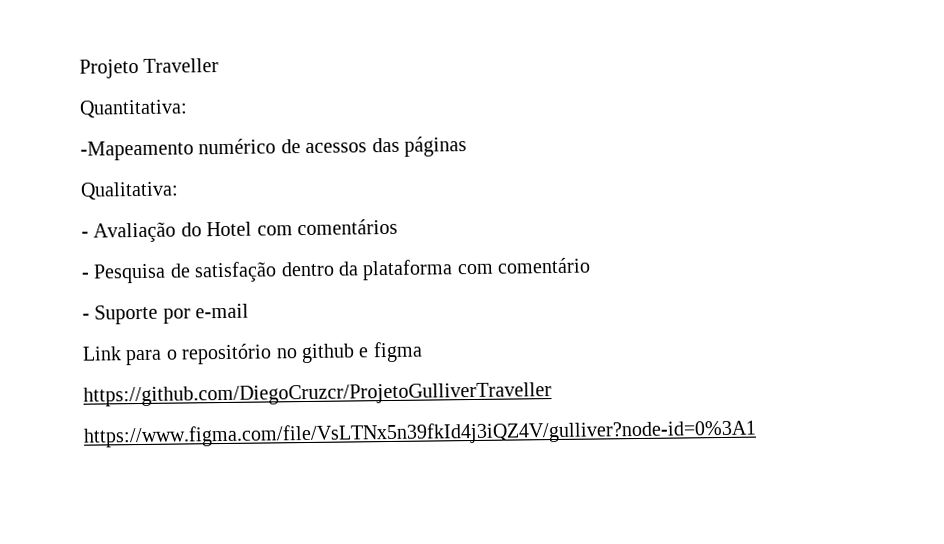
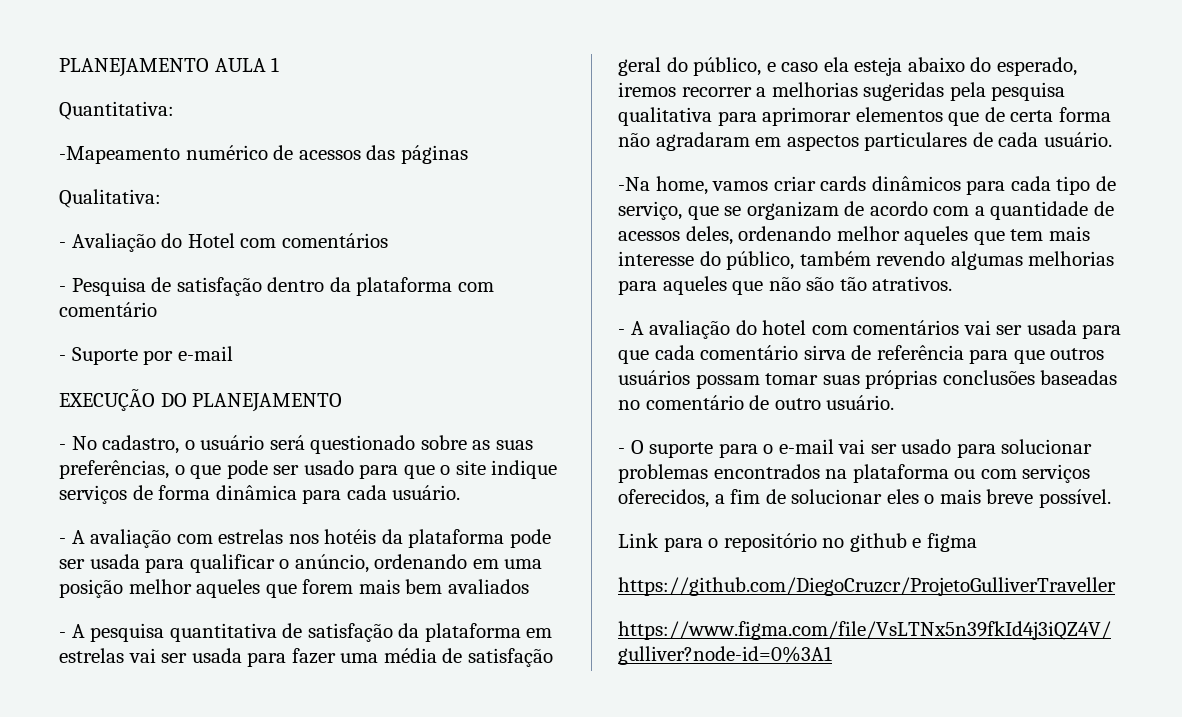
[79,58,220,79] Projeto Traveller -> [59,57,280,77] PLANEJAMENTO AULA 1
(250, 311) none -> [59,388,343,412] [59,435,533,454] [59,460,558,479] [59,485,461,504] [59,529,551,548] [59,554,543,573] [59,579,529,598] [59,623,553,642] [59,648,553,667] [618,57,1077,76] [618,82,1066,101] [618,107,1111,126] [618,132,1112,151] [618,176,1116,195] [618,201,1114,220] [618,226,1090,245] [618,251,1115,270] [618,276,953,295] [618,320,1122,339] [618,345,1105,364] [618,370,1118,389] [618,395,895,410] [618,439,1093,458] [618,464,1091,483] [618,489,1111,508] // EXECUÇÃO DO PLANEJAMENTO // - No cadastro, o usuário será questionado sobre as suas preferências, o que pode ser usado para que o site indique serviços de forma dinâmica para cada usuário. // - A avaliação com estrelas nos hotéis da plataforma pode ser usada para qualificar o anúncio, ordenando em uma posição melhor aqueles que forem mais bem avaliados // - A pesquisa quantitativa de satisfação da plataforma em estrelas vai ser usada para fazer uma média de satisfação geral do público, e caso ela esteja abaixo do esperado, iremos recorrer a melhorias sugeridas pela pesquisa qualitativa para aprimorar elementos que de certa forma não agradaram em aspectos particulares de cada usuário. // -Na home, vamos criar cards dinâmicos para cada tipo de serviço, que se organizam de acordo com a quantidade de acessos deles, ordenando melhor aqueles que tem mais interesse do público, também revendo algumas melhorias para aqueles que não são tão atrativos. // - A avaliação do hotel com comentários vai ser usada para que cada comentário sirva de referência para que outros usuários possam tomar suas próprias conclusões baseadas no comentário de outro usuário. // - O suporte para o e-mail vai ser usado para solucionar problemas encontrados na plataforma ou com serviços oferecidos, a fim de solucionar eles o mais breve possível.

